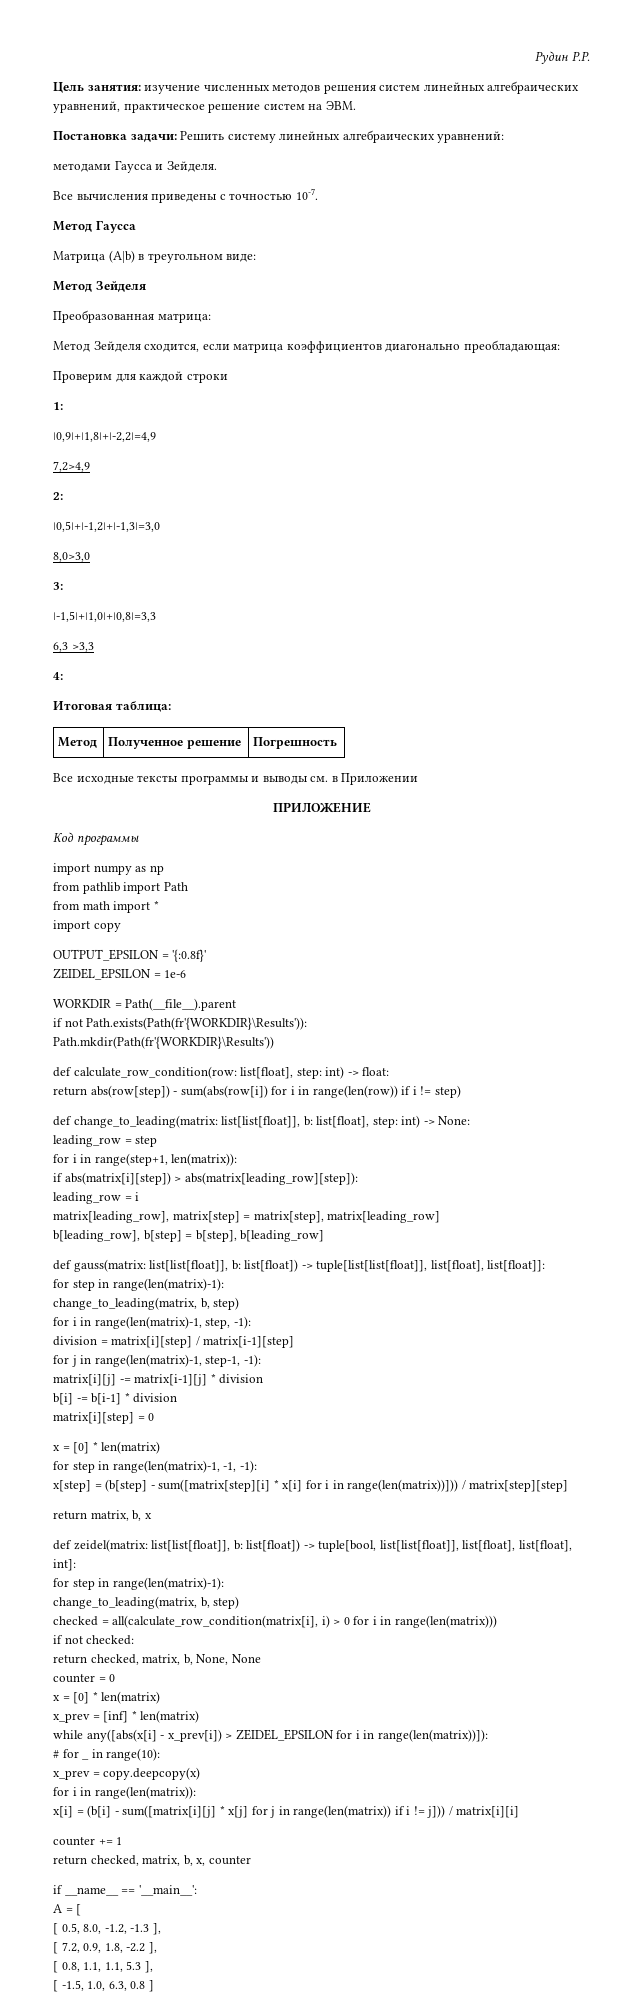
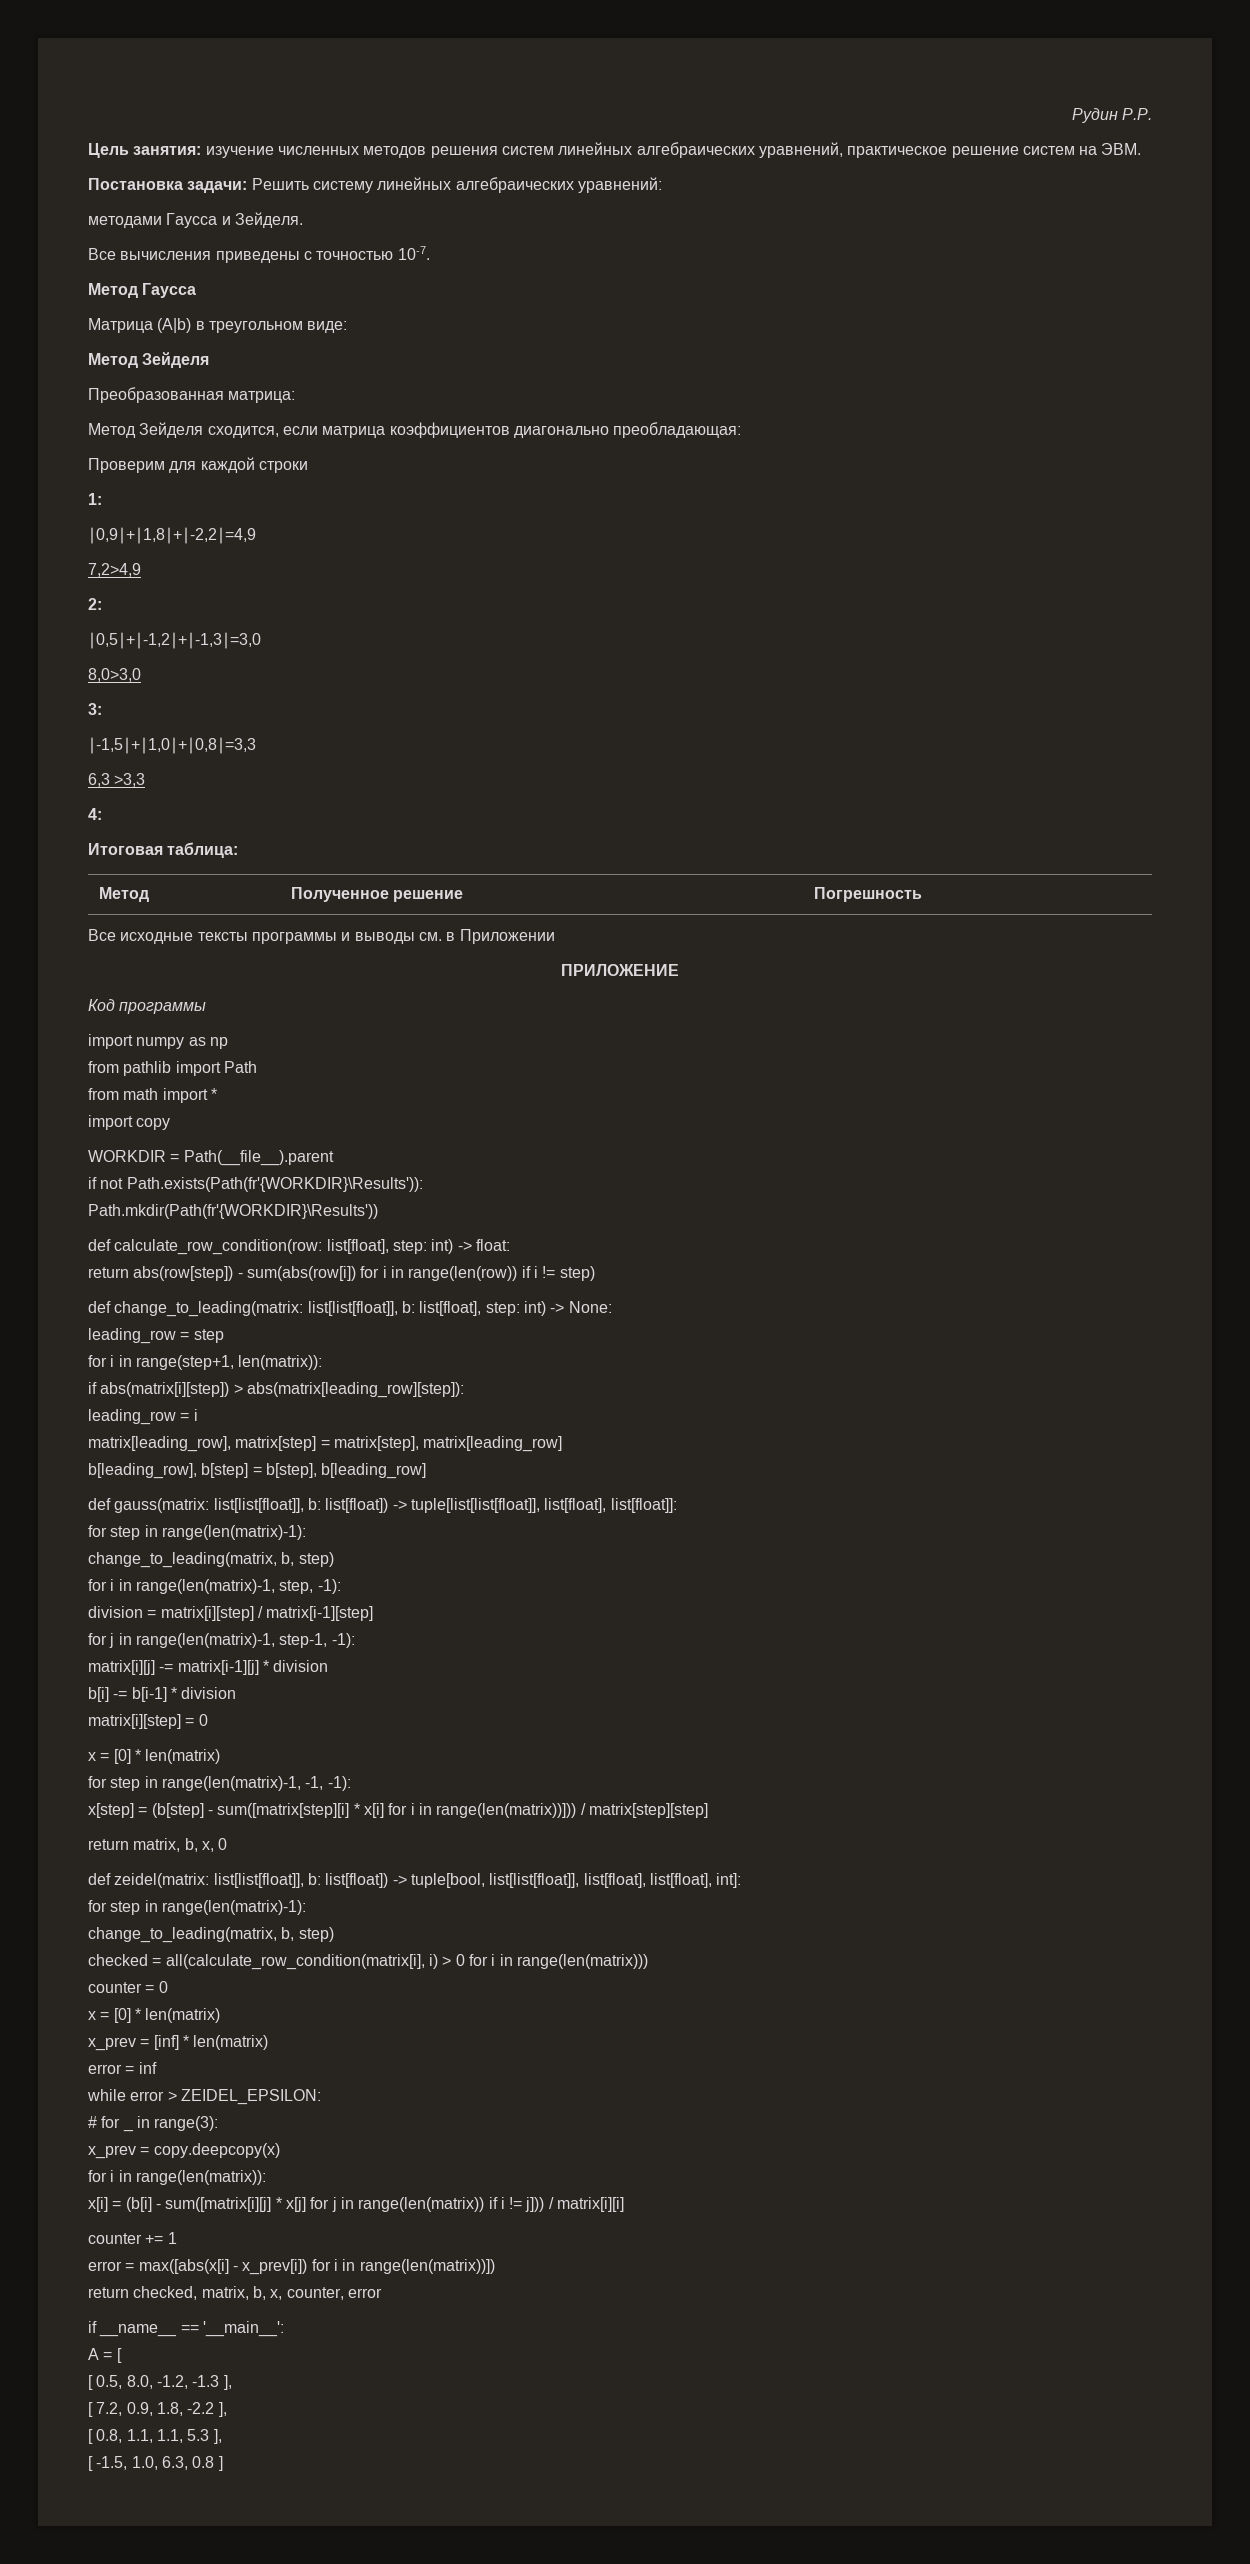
[53,949,207,962] [53,968,187,980] // OUTPUT_EPSILON = '{:0.8f}' // ZEIDEL_EPSILON = 1e-6 -> (171, 1124) none
[144,1513,152,1519] x -> [201,1838,228,1852] x, 0
[53,1635,135,1645] [53,1654,261,1665] // if not checked: // return checked, matrix, b, None, None -> (648, 1961) none
[53,1729,488,1742] while any([abs(x[i] - x_prev[i]) > ZEIDEL_EPSILON for i in range(len(matrix))]): -> [88,2062,157,2074] [87,2089,321,2105] error = inf // while error > ZEIDEL_EPSILON:
[106,1748,161,1761] range(10): -> [154,2116,219,2131] range(3):
(123, 1841) none -> [88,2259,495,2275] // error = max([abs(x[i] - x_prev[i]) for i in range(len(matrix))])
[208,1856,251,1865] counter -> [286,2287,382,2300] counter, error

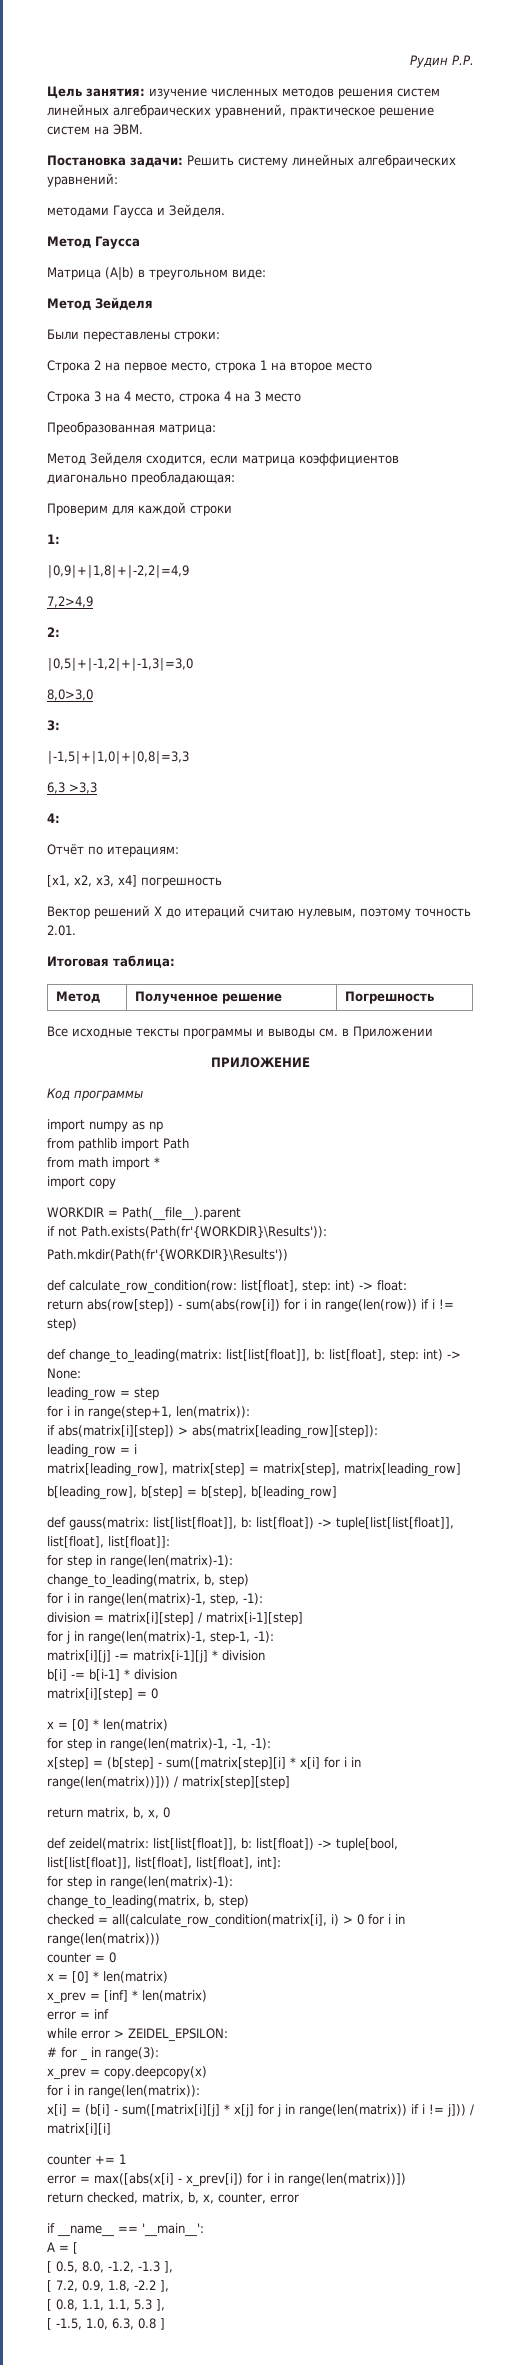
[88,246,430,263] // Все вычисления приведены с точностью 10-7. -> (225, 210) none
(210, 360) none -> [47,329,220,342] [47,360,372,373] [47,391,301,404] // Были переставлены строки: // Строка 2 на первое место, строка 1 на второе место // Строка 3 на 4 место, строка 4 на 3 место
(102, 814) none -> [47,844,179,857] [47,875,222,888] [47,905,471,919] [47,925,76,936] // Отчёт по итерациям: // [x1, x2, x3, x4] погрешность // Вектор решений Х до итераций считаю нулевым, поэтому точность 2.01.

